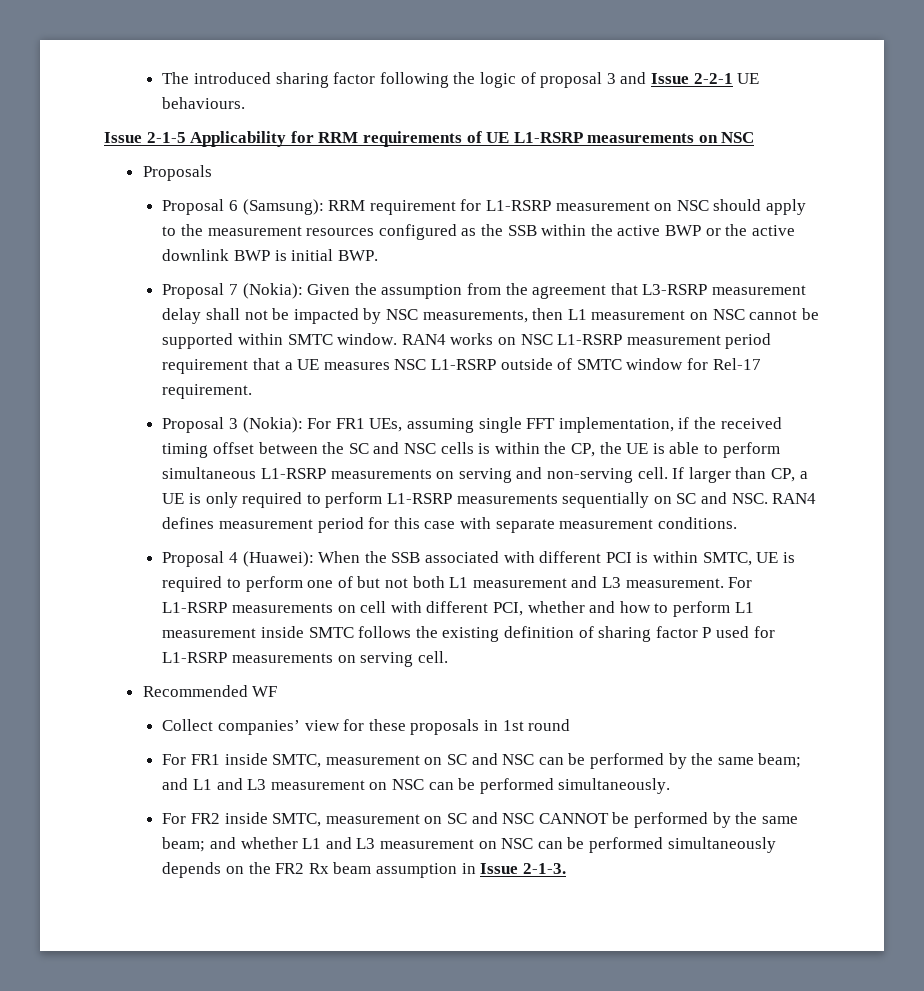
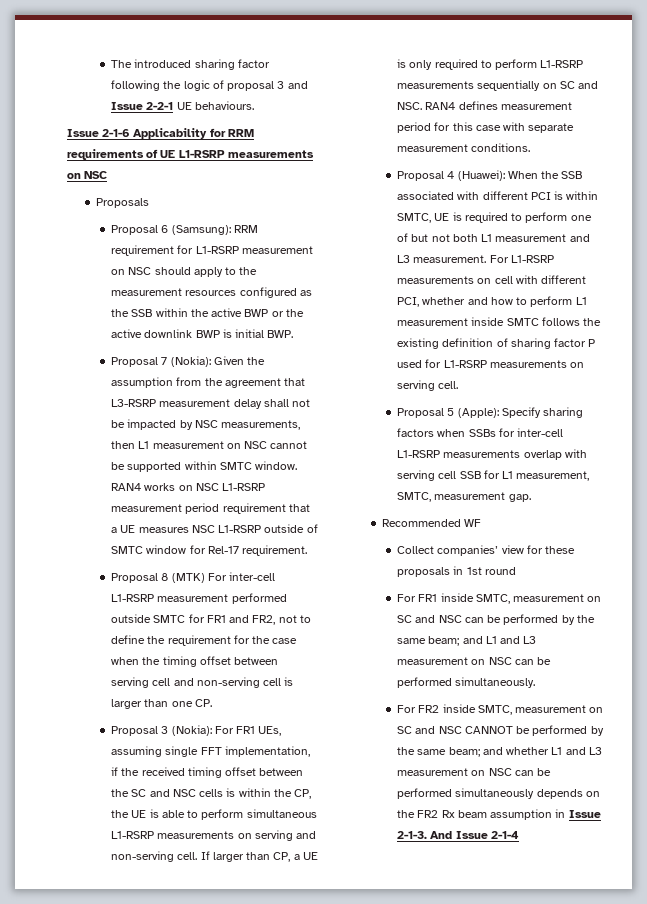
[146,132,186,143] 2-1-5 -> [102,129,131,137] 2-1-6
(253, 391) none -> [111,572,276,583] [111,593,287,604] [111,614,311,625] [111,635,298,646] [111,656,279,667] [111,677,294,688] [111,699,212,709] // Proposal 8 (MTK) For inter-cell L1-RSRP measurement performed outside SMTC for FR1 and FR2, not to define the requirement for the case when the timing offset between serving cell and non-serving cell is larger than one CP.
(448, 657) none -> [397,407,584,418] [397,428,564,437] [397,449,587,460] [397,470,590,481] [397,492,531,502] // Proposal 5 (Apple): Specify sharing factors when SSBs for inter-cell L1-RSRP measurements overlap with serving cell SSB for L1 measurement, SMTC, measurement gap.
(566, 868) none -> [430,831,519,839] And Issue 2-1-4

